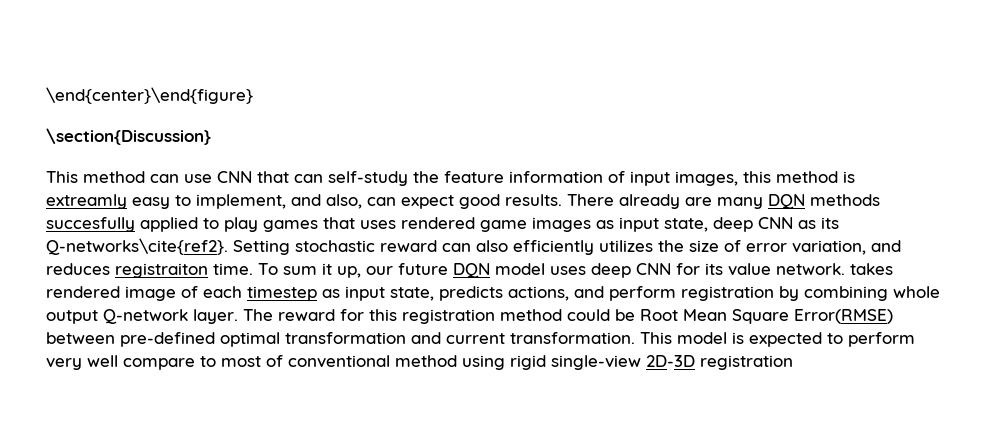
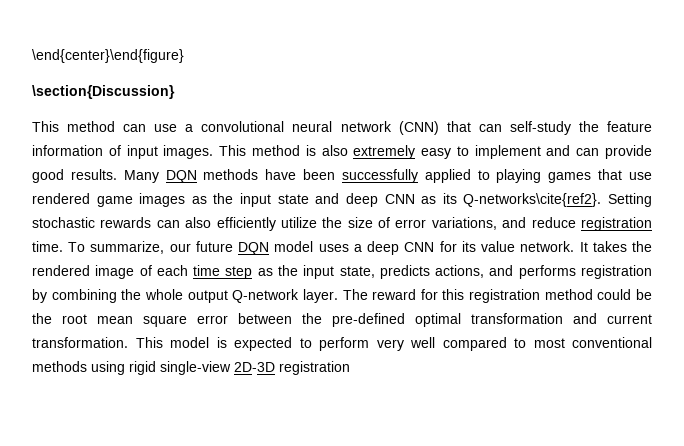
[217,171,252,183] CNN -> [185,121,439,135] a convolutional neural network (CNN)
[675,171,855,186] [46,194,880,209] [46,217,135,232] images, this method is extreamly easy to implement, and also, can expect good results. There already are many DQN methods succesfully -> [163,145,653,159] [32,169,418,183] images. This method is also extremely easy to implement and can provide good results. Many DQN methods have been successfully
[224,217,258,232] play -> [496,169,542,183] playing
[360,220,396,229] uses -> [629,172,652,180] use
[619,217,708,232] input state, -> [213,193,340,207] the input state and
[380,240,437,252] reward -> [100,217,152,228] rewards
[599,240,653,252] utilizes -> [280,217,317,228] utilize
[792,240,901,255] [46,263,361,278] variation, and reduces registraiton time. To sum it up, -> [431,217,652,231] [32,241,165,254] variations, and reduce registration time. To summarize,
(586, 270) none -> [353,244,362,252] a
[850,263,893,275] takes -> [579,241,653,252] It takes the
[247,286,340,301] timestep as -> [193,265,298,279] time step as the
[609,286,676,301] perform -> [518,265,576,279] performs
(888, 293) none -> [121,289,142,300] the
[640,309,893,324] [46,332,115,344] Root Mean Square Error(RMSE) between -> [32,313,322,327] the root mean square error between the
[123,358,195,370] compare -> [442,337,507,351] compared
[266,355,457,368] of conventional method -> [572,337,652,348] [32,361,87,372] conventional methods

